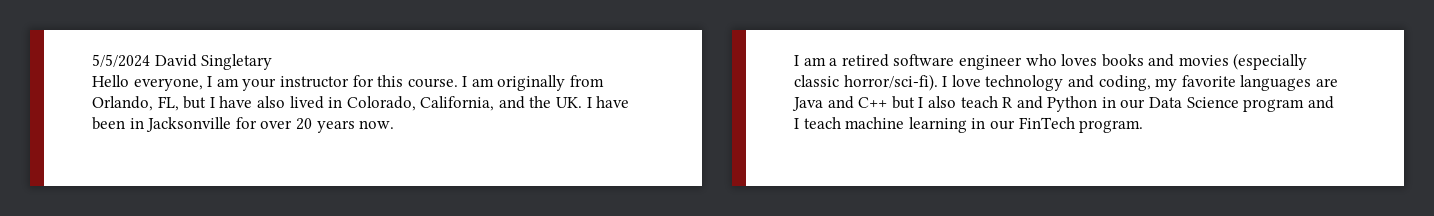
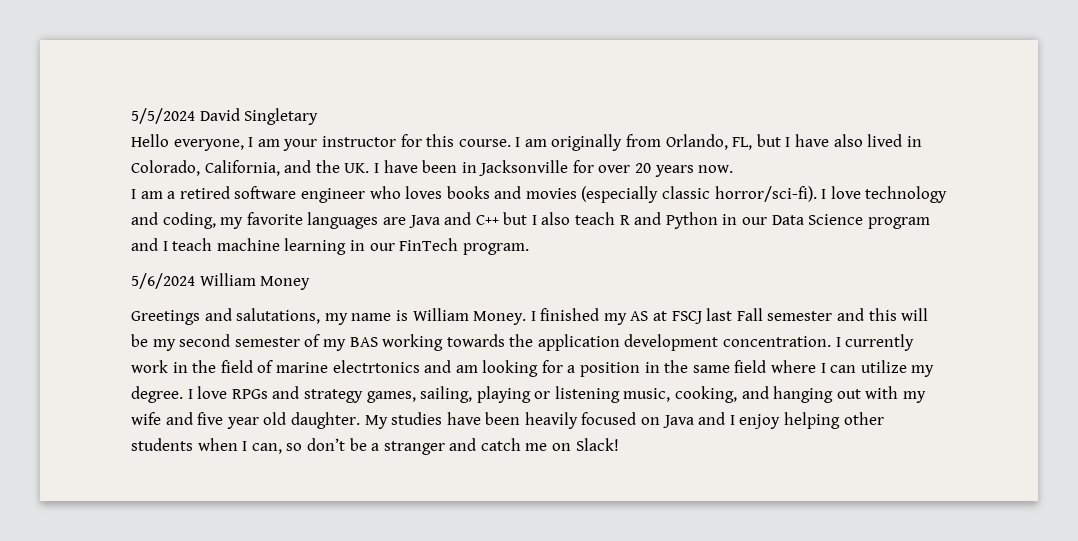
(1144, 126) none -> [131,273,311,290] [131,308,929,325] [131,334,915,351] [131,360,935,377] [131,386,927,403] [131,412,884,429] [131,438,619,455] // 5/6/2024 William Money // Greetings and salutations, my name is William Money. I finished my AS at FSCJ last Fall semester and this will be my second semester of my BAS working towards the application development concentration. I currently work in the field of marine electrtonics and am looking for a position in the same field where I can utilize my degree. I love RPGs and strategy games, sailing, playing or listening music, cooking, and hanging out with my wife and five year old daughter. My studies have been heavily focused on Java and I enjoy helping other students when I can, so don’t be a stranger and catch me on Slack!

